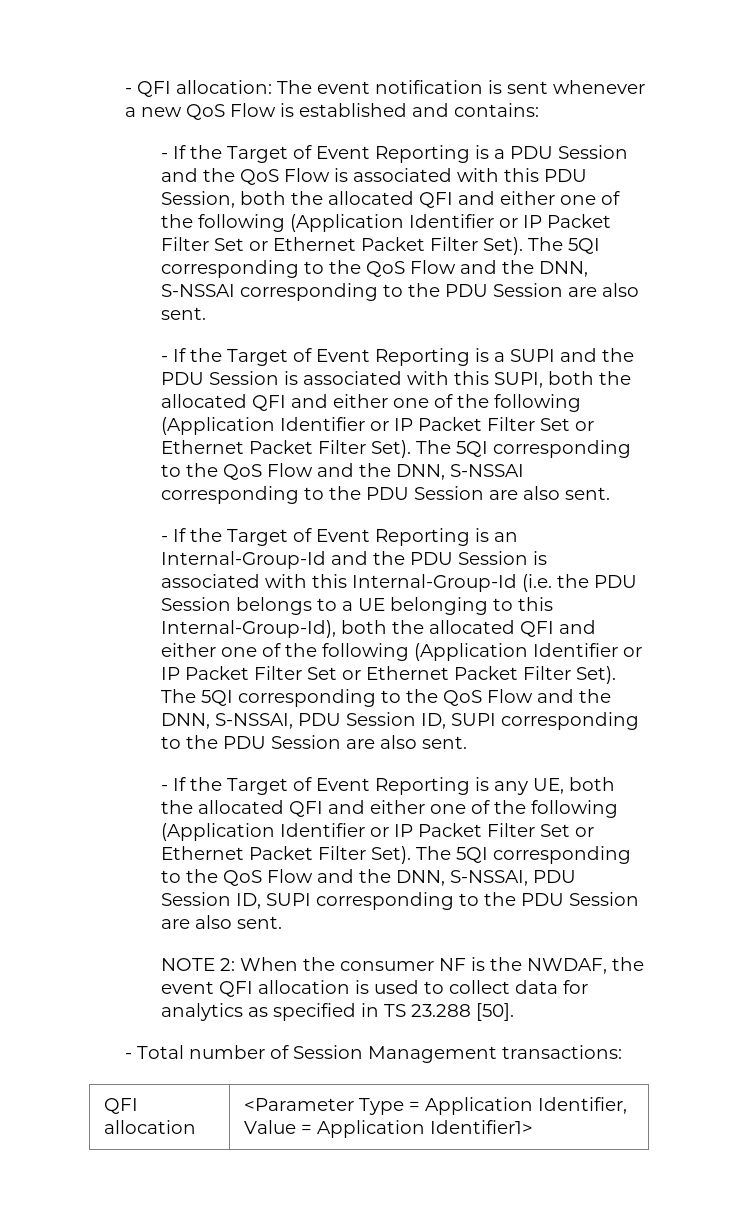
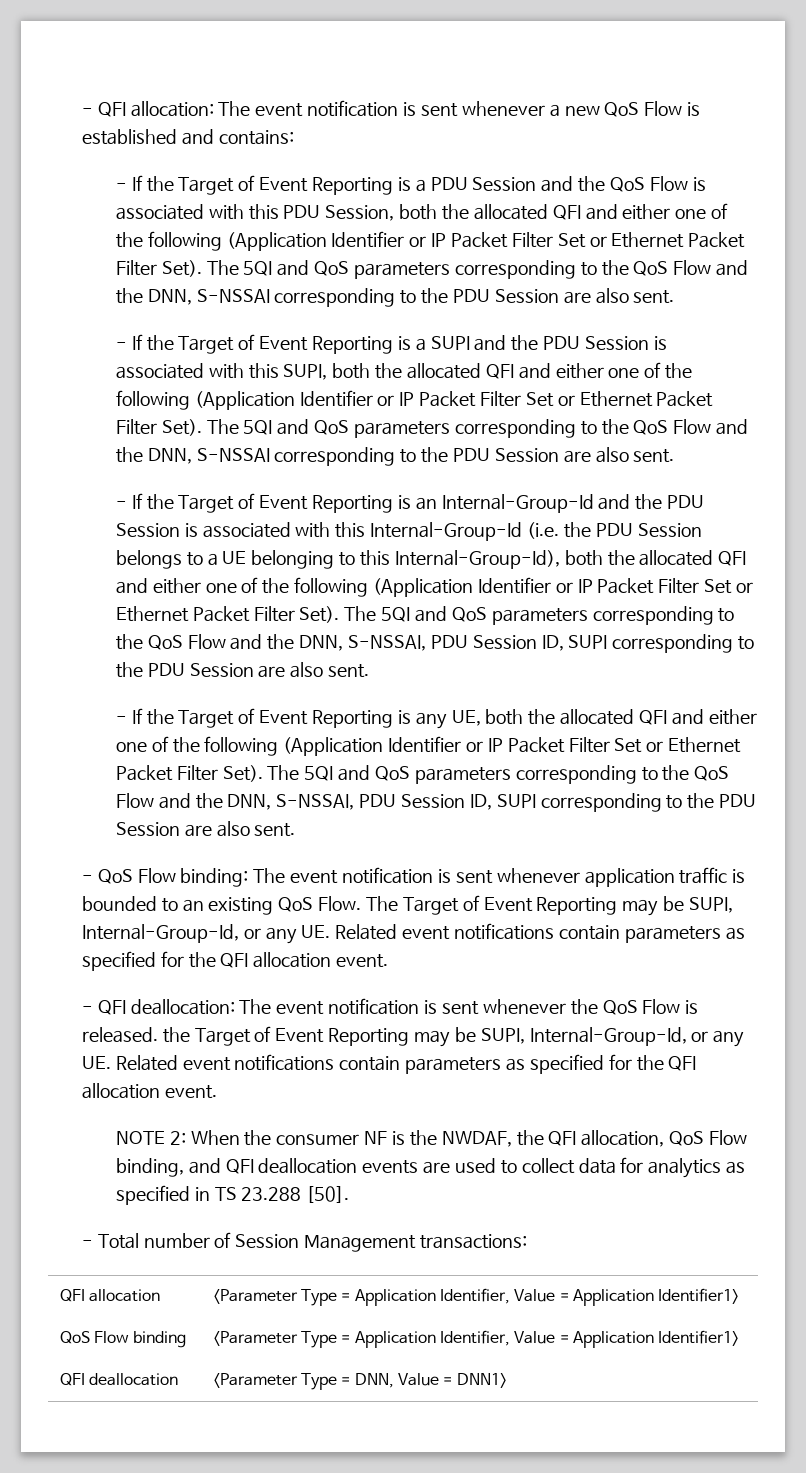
(601, 246) none -> [277,260,450,279] and QoS parameters
(489, 449) none -> [277,419,450,438] and QoS parameters
(234, 698) none -> [414,606,588,625] and QoS parameters
(489, 855) none -> [338,765,511,784] and QoS parameters
(283, 922) none -> [81,867,746,887] [81,895,734,916] [81,923,745,944] [81,951,389,971] [81,998,699,1015] [81,1026,745,1047] [81,1054,697,1074] [81,1083,217,1099] // - QoS Flow binding: The event notification is sent whenever application traffic is bounded to an existing QoS Flow. The Target of Event Reporting may be SUPI, Internal-Group-Id, or any UE. Related event notifications contain parameters as specified for the QFI allocation event. // - QFI deallocation: The event notification is sent whenever the QoS Flow is released. the Target of Event Reporting may be SUPI, Internal-Group-Id, or any UE. Related event notifications contain parameters as specified for the QFI allocation event.
[161,980,370,997] event QFI allocation is -> [548,1130,747,1147] [115,1158,451,1177] QFI allocation, QoS Flow binding, and QFI deallocation events are
(533, 1127) none -> [59,1331,187,1348] [212,1330,740,1348] [59,1373,179,1386] [212,1373,507,1390] // QoS Flow binding | <Parameter Type = Application Identifier, Value = Application Identifier1> // QFI deallocation | <Parameter Type = DNN, Value = DNN1>

